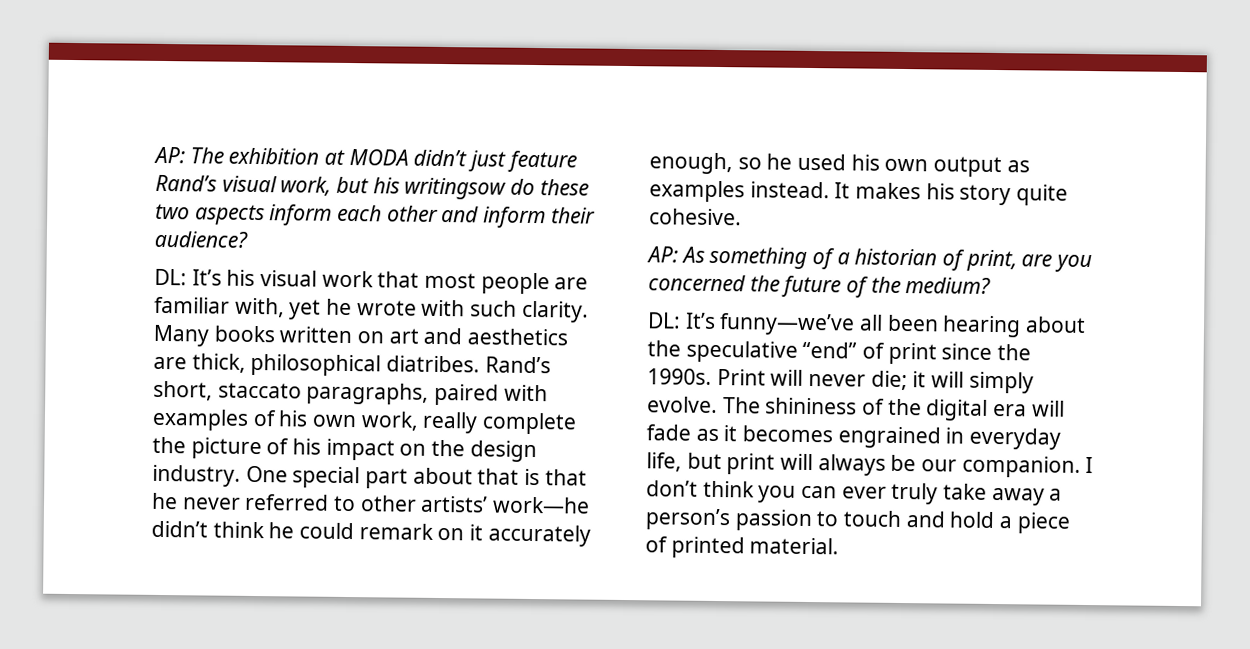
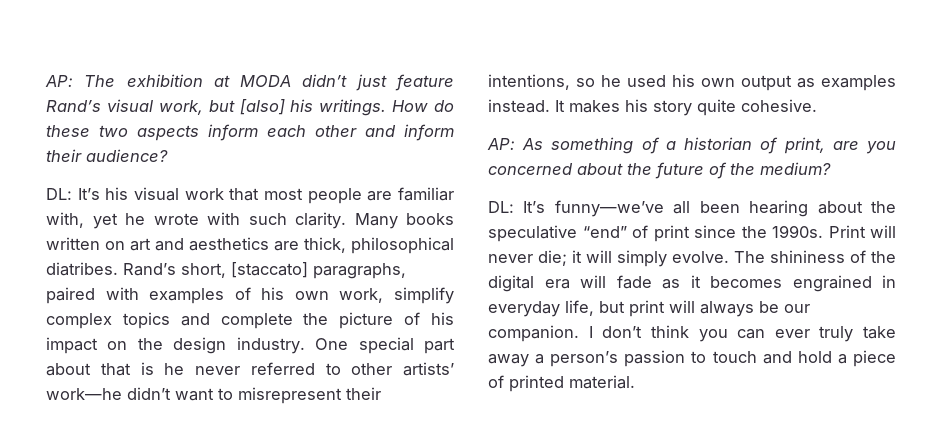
[372,177,507,200] his writingsow -> [239,99,429,116] [also] his writings. How
[217,382,302,399] staccato -> [231,262,308,278] [staccato]
[422,411,479,434] really -> [394,287,454,304] [46,312,210,329] simplify complex topics and
[544,469,587,486] that -> (154, 368) none
[212,521,591,547] [649,152,733,175] think he could remark on it accurately enough, -> [175,387,381,404] [488,74,570,90] want to misrepresent their intentions,
(746, 283) none -> [577,163,623,175] about

